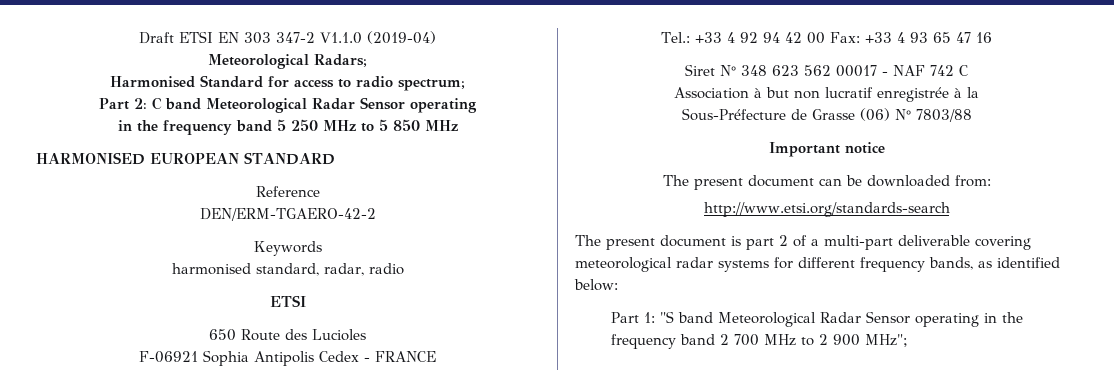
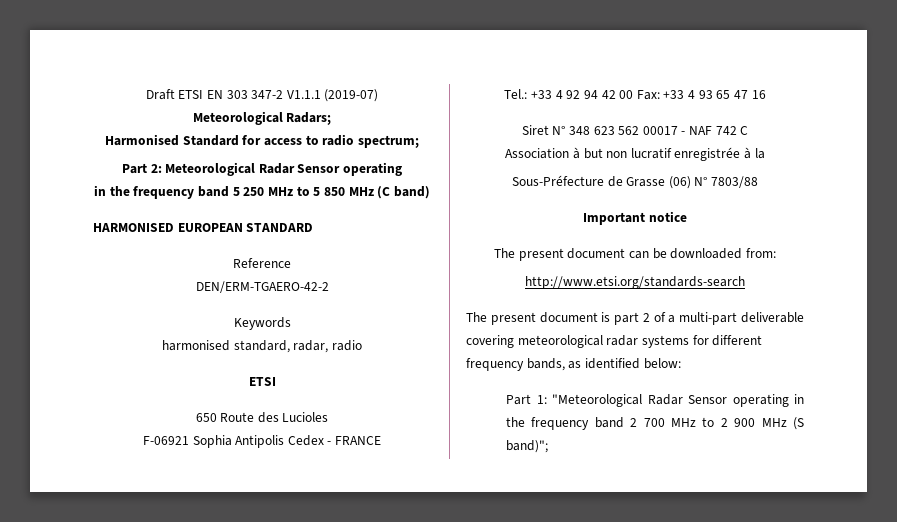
[320,31,436,44] V1.1.0 (2019-04) -> [286,89,379,102] V1.1.1 (2019-07)
[152,97,201,110] C band -> (162, 168) none
(458, 125) none -> [377,186,430,199] (C band)
[659,311,816,327] "S band Meteorological -> [552,394,643,407] "Meteorological
[864,334,908,347] MHz"; -> [761,417,804,430] [506,440,549,453] MHz (S band)";

